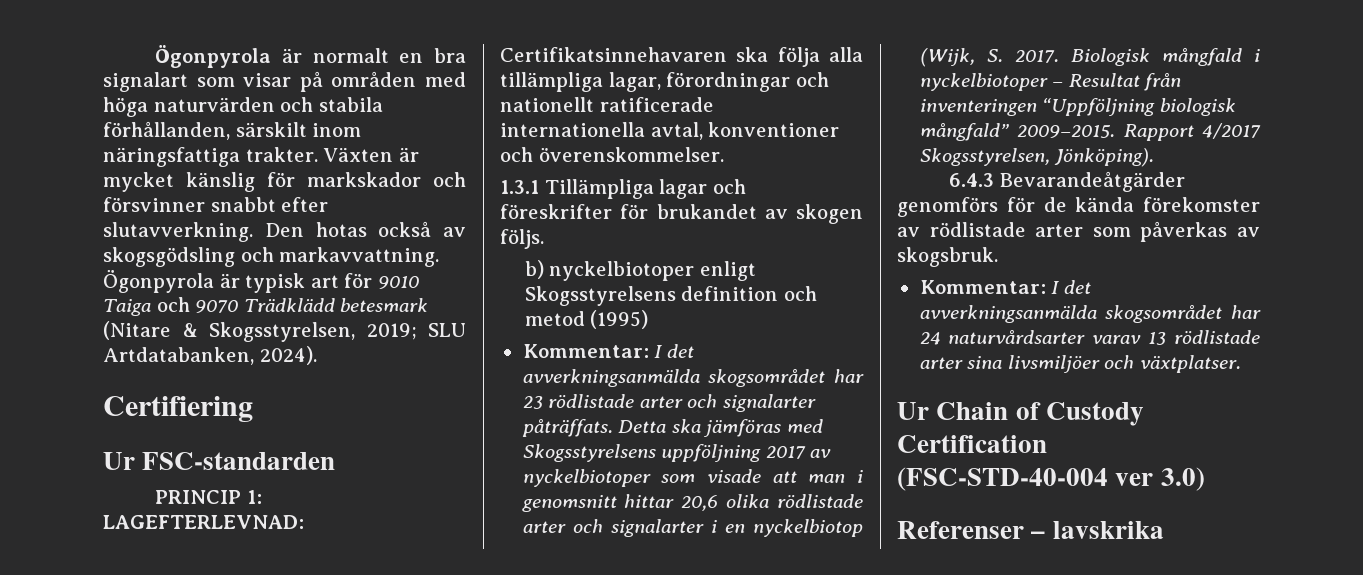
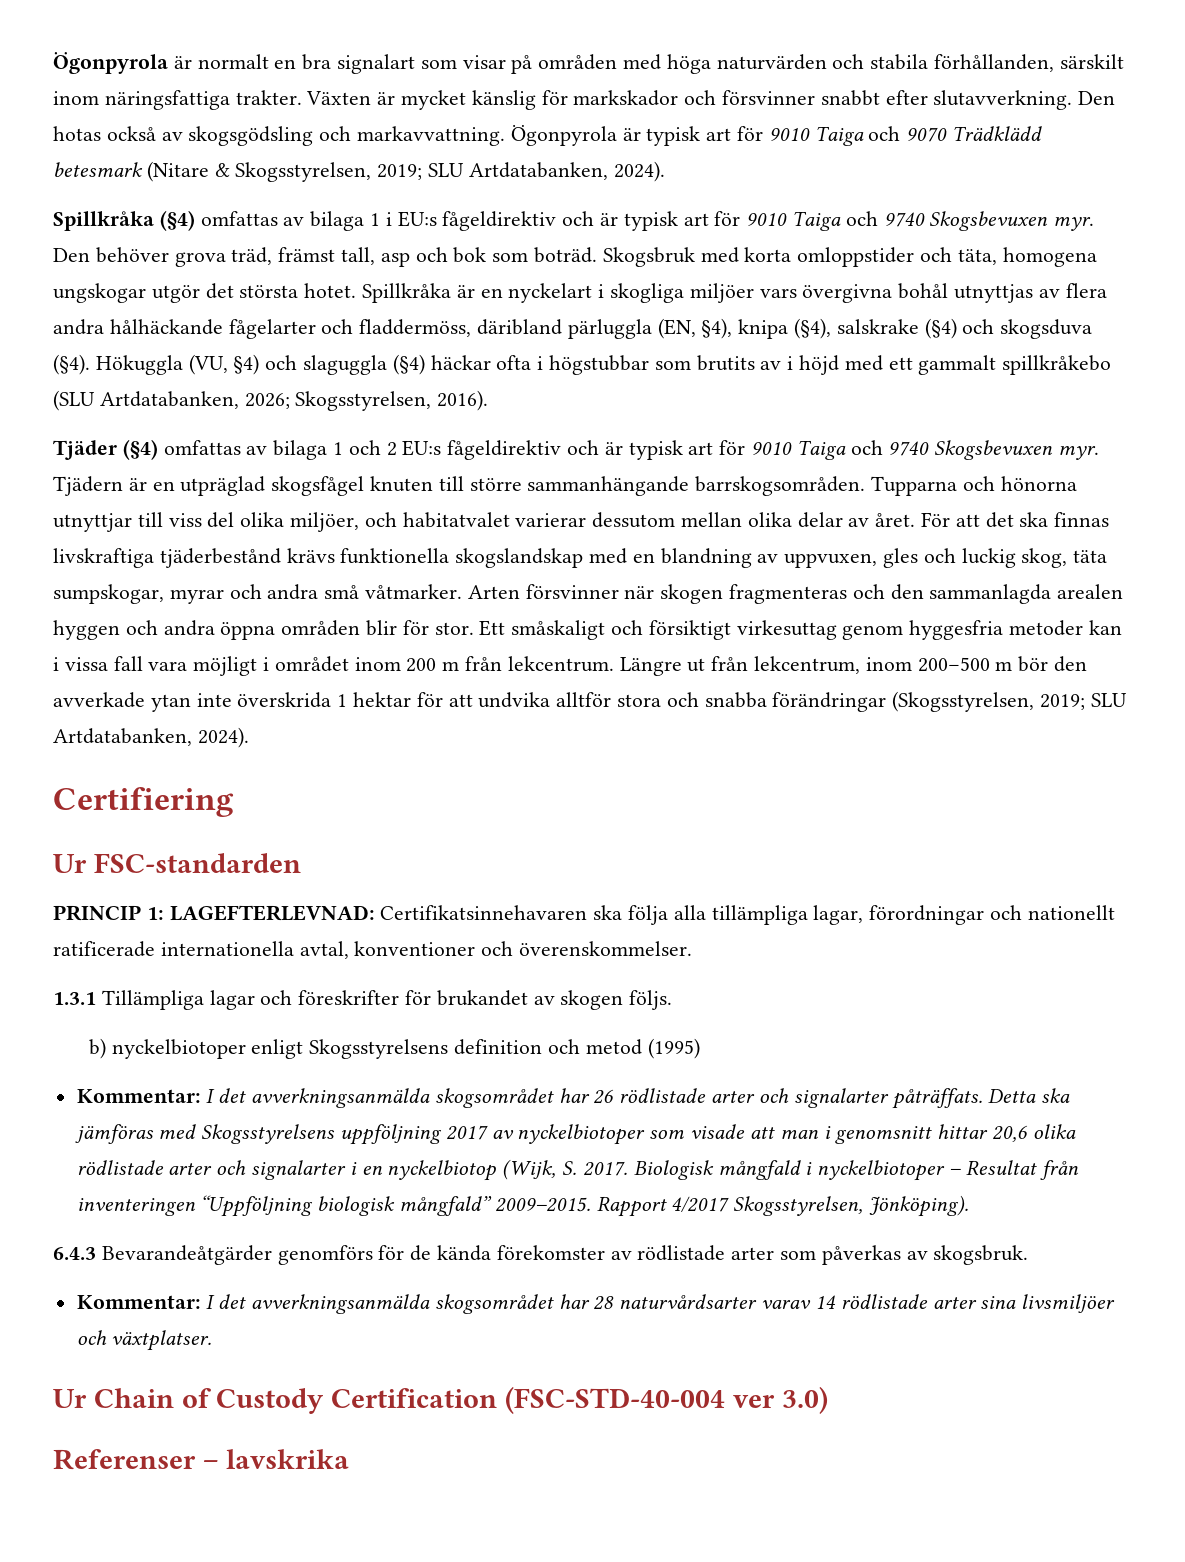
(317, 355) none -> [53,210,1095,231] [53,247,1097,267] [53,283,1107,303] [53,318,1093,339] [53,354,1112,375] [53,390,489,411] [53,439,1100,460] [53,476,1077,496] [53,512,1110,532] [53,548,1108,568] [53,584,1124,604] [53,620,1122,640] [53,656,1088,676] [53,691,1127,712] [53,727,249,748] // Spillkråka (§4) omfattas av bilaga 1 i EU:s fågeldirektiv och är typisk art för 9010 Taiga och 9740 Skogsbevuxen myr. Den behöver grova träd, främst tall, asp och bok som boträd. Skogsbruk med korta omloppstider och täta, homogena ungskogar utgör det största hotet. Spillkråka är en nyckelart i skogliga miljöer vars övergivna bohål utnyttjas av flera andra hålhäckande fågelarter och fladdermöss, däribland pärluggla (EN, §4), knipa (§4), salskrake (§4) och skogsduva (§4). Hökuggla (VU, §4) och slaguggla (§4) häckar ofta i högstubbar som brutits av i höjd med ett gammalt spillkråkebo (SLU Artdatabanken, 2026; Skogsstyrelsen, 2016). // Tjäder (§4) omfattas av bilaga 1 och 2 EU:s fågeldirektiv och är typisk art för 9010 Taiga och 9740 Skogsbevuxen myr. Tjädern är en utpräglad skogsfågel knuten till större sammanhängande barrskogsområden. Tupparna och hönorna utnyttjar till viss del olika miljöer, och habitatvalet varierar dessutom mellan olika delar av året. För att det ska finnas livskraftiga tjäderbestånd krävs funktionella skogslandskap med en blandning av uppvuxen, gles och luckig skog, täta sumpskogar, myrar och andra små våtmarker. Arten försvinner när skogen fragmenteras och den sammanlagda arealen hyggen och andra öppna områden blir för stor. Ett småskaligt och försiktigt virkesuttag genom hyggesfria metoder kan i vissa fall vara möjligt i området inom 200 m från lekcentrum. Längre ut från lekcentrum, inom 200–500 m bör den avverkade ytan inte överskrida 1 hektar för att undvika alltför stora och snabba förändringar (Skogsstyrelsen, 2019; SLU Artdatabanken, 2024).
[522,396,543,409] 23 -> [593,1089,615,1104] 26
[919,332,941,345] 24 -> [593,1296,615,1310] 28
[1148,332,1167,345] 13 -> [814,1295,836,1309] 14

